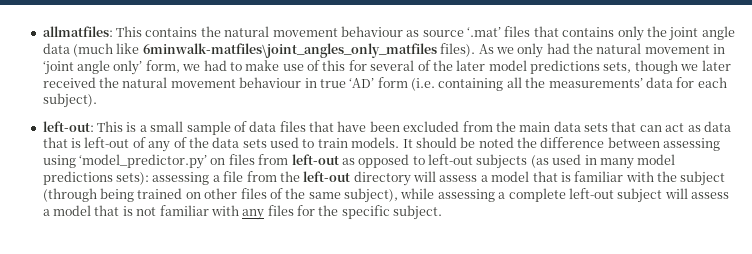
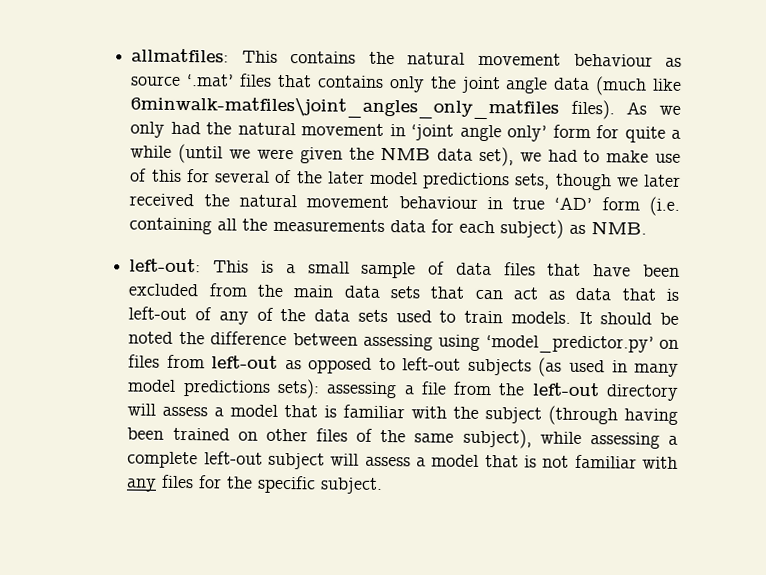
[145,60,180,73] form, -> [552,124,681,143] [130,143,514,167] form for quite a while (until we were given the NMB data set),
[548,78,643,88] measurements’ -> [273,218,386,233] measurements
[42,93,97,108] subject). -> [500,219,648,239] subject) as NMB.
[100,188,135,202] being -> [623,408,678,425] [127,427,165,440] having been

